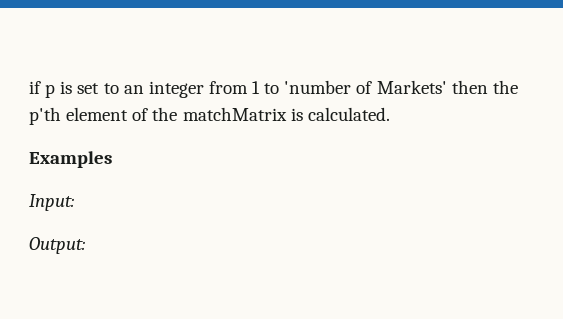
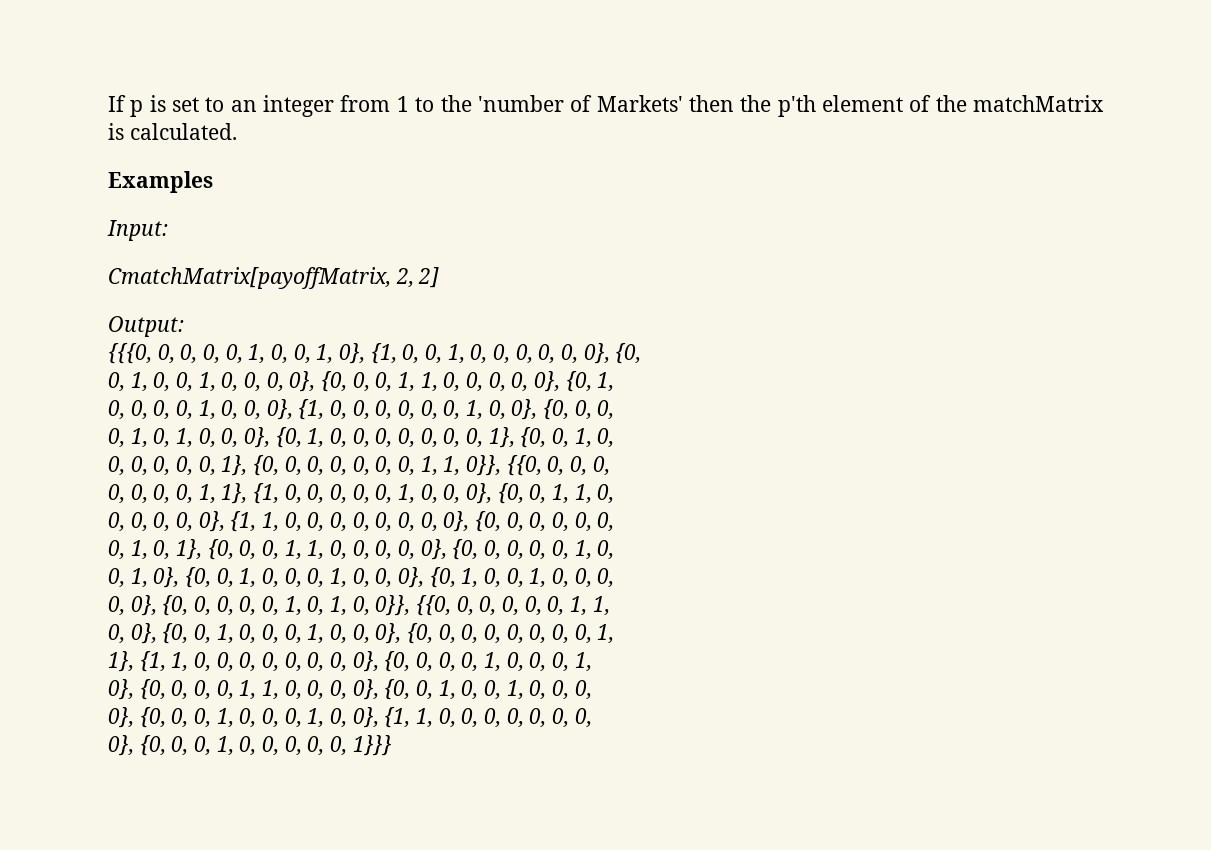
[29,81,41,94] if -> [108,95,126,112] If
(280, 88) none -> [440,95,472,112] the
[29,237,85,254] Output: -> [108,267,440,289] [108,316,184,337] [108,343,642,364] [108,371,615,392] [108,399,615,420] [108,427,615,448] [108,455,610,476] [108,483,615,504] [108,511,615,532] [108,539,615,560] [108,567,615,588] [108,595,610,616] [108,623,615,644] [108,651,592,672] [108,679,592,700] [108,707,592,728] [108,735,392,756] CmatchMatrix[payoffMatrix, 2, 2] // Output: // {{{0, 0, 0, 0, 0, 1, 0, 0, 1, 0}, {1, 0, 0, 1, 0, 0, 0, 0, 0, 0}, {0, // 0, 1, 0, 0, 1, 0, 0, 0, 0}, {0, 0, 0, 1, 1, 0, 0, 0, 0, 0}, {0, 1, // 0, 0, 0, 0, 1, 0, 0, 0}, {1, 0, 0, 0, 0, 0, 0, 1, 0, 0}, {0, 0, 0, // 0, 1, 0, 1, 0, 0, 0}, {0, 1, 0, 0, 0, 0, 0, 0, 0, 1}, {0, 0, 1, 0, // 0, 0, 0, 0, 0, 1}, {0, 0, 0, 0, 0, 0, 0, 1, 1, 0}}, {{0, 0, 0, 0, // 0, 0, 0, 0, 1, 1}, {1, 0, 0, 0, 0, 0, 1, 0, 0, 0}, {0, 0, 1, 1, 0, // 0, 0, 0, 0, 0}, {1, 1, 0, 0, 0, 0, 0, 0, 0, 0}, {0, 0, 0, 0, 0, 0, // 0, 1, 0, 1}, {0, 0, 0, 1, 1, 0, 0, 0, 0, 0}, {0, 0, 0, 0, 0, 1, 0, // 0, 1, 0}, {0, 0, 1, 0, 0, 0, 1, 0, 0, 0}, {0, 1, 0, 0, 1, 0, 0, 0, // 0, 0}, {0, 0, 0, 0, 0, 1, 0, 1, 0, 0}}, {{0, 0, 0, 0, 0, 0, 1, 1, // 0, 0}, {0, 0, 1, 0, 0, 0, 1, 0, 0, 0}, {0, 0, 0, 0, 0, 0, 0, 0, 1, // 1}, {1, 1, 0, 0, 0, 0, 0, 0, 0, 0}, {0, 0, 0, 0, 1, 0, 0, 0, 1, // 0}, {0, 0, 0, 0, 1, 1, 0, 0, 0, 0}, {0, 0, 1, 0, 0, 1, 0, 0, 0, // 0}, {0, 0, 0, 1, 0, 0, 0, 1, 0, 0}, {1, 1, 0, 0, 0, 0, 0, 0, 0, // 0}, {0, 0, 0, 1, 0, 0, 0, 0, 0, 1}}}

